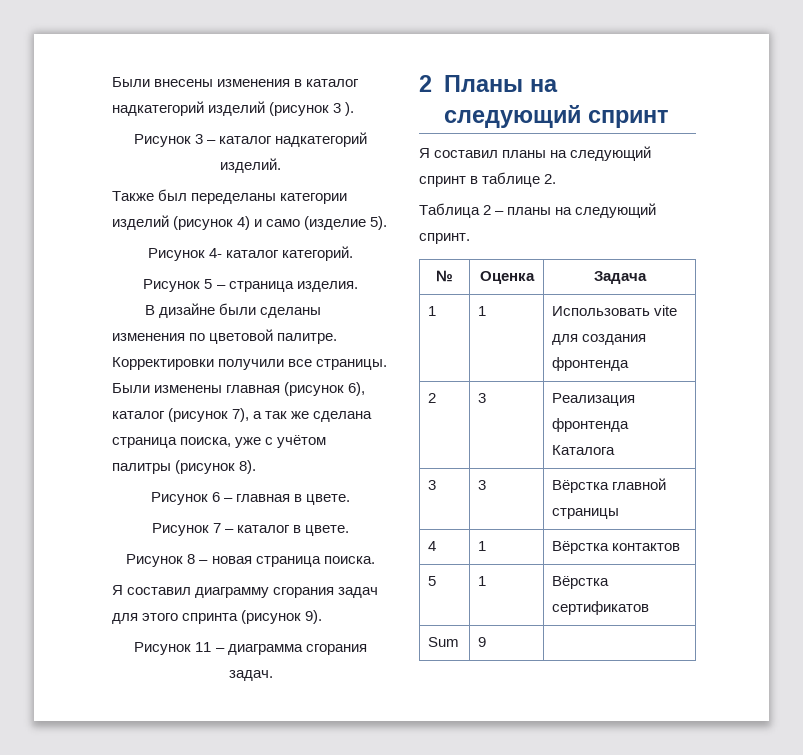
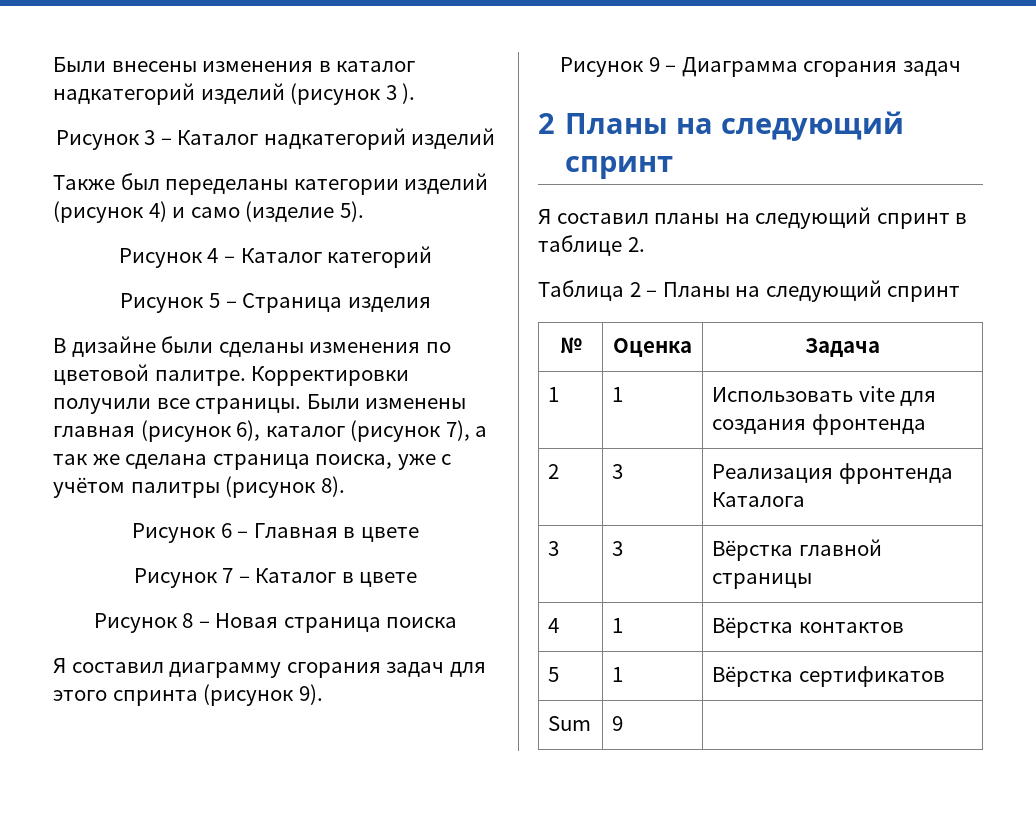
[219,132,368,147] [220,158,281,173] каталог надкатегорий изделий. -> [177,128,496,150] Каталог надкатегорий изделий
[208,246,354,261] 4- каталог категорий. -> [207,246,433,268] 4 – Каталог категорий
[228,281,358,292] страница изделия. -> [242,293,431,313] Страница изделия
[236,494,351,505] главная в цвете. -> [253,523,419,542] Главная в цвете
[237,525,350,536] каталог в цвете. -> [255,568,418,587] Каталог в цвете
[211,556,375,567] новая страница поиска. -> [215,613,458,633] Новая страница поиска
[195,642,367,655] [228,670,273,681] 11 – диаграмма сгорания задач. -> [648,57,961,77] 9 – Диаграмма сгорания задач
[507,203,657,218] [419,233,470,244] планы на следующий спринт. -> [662,280,961,302] Планы на следующий спринт

